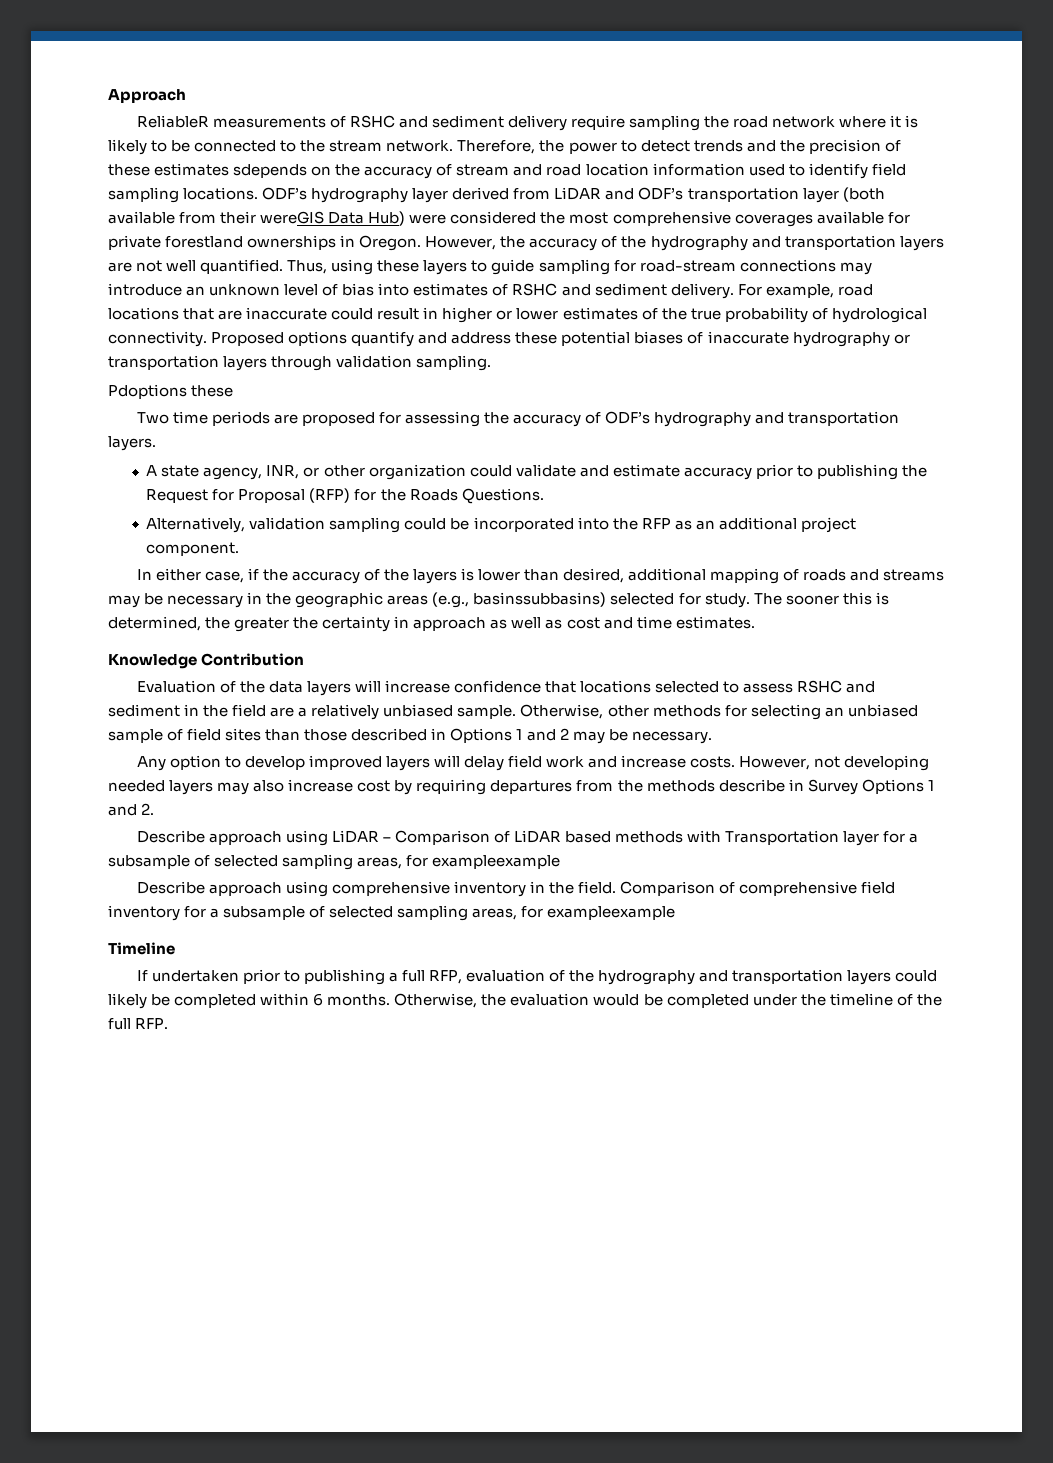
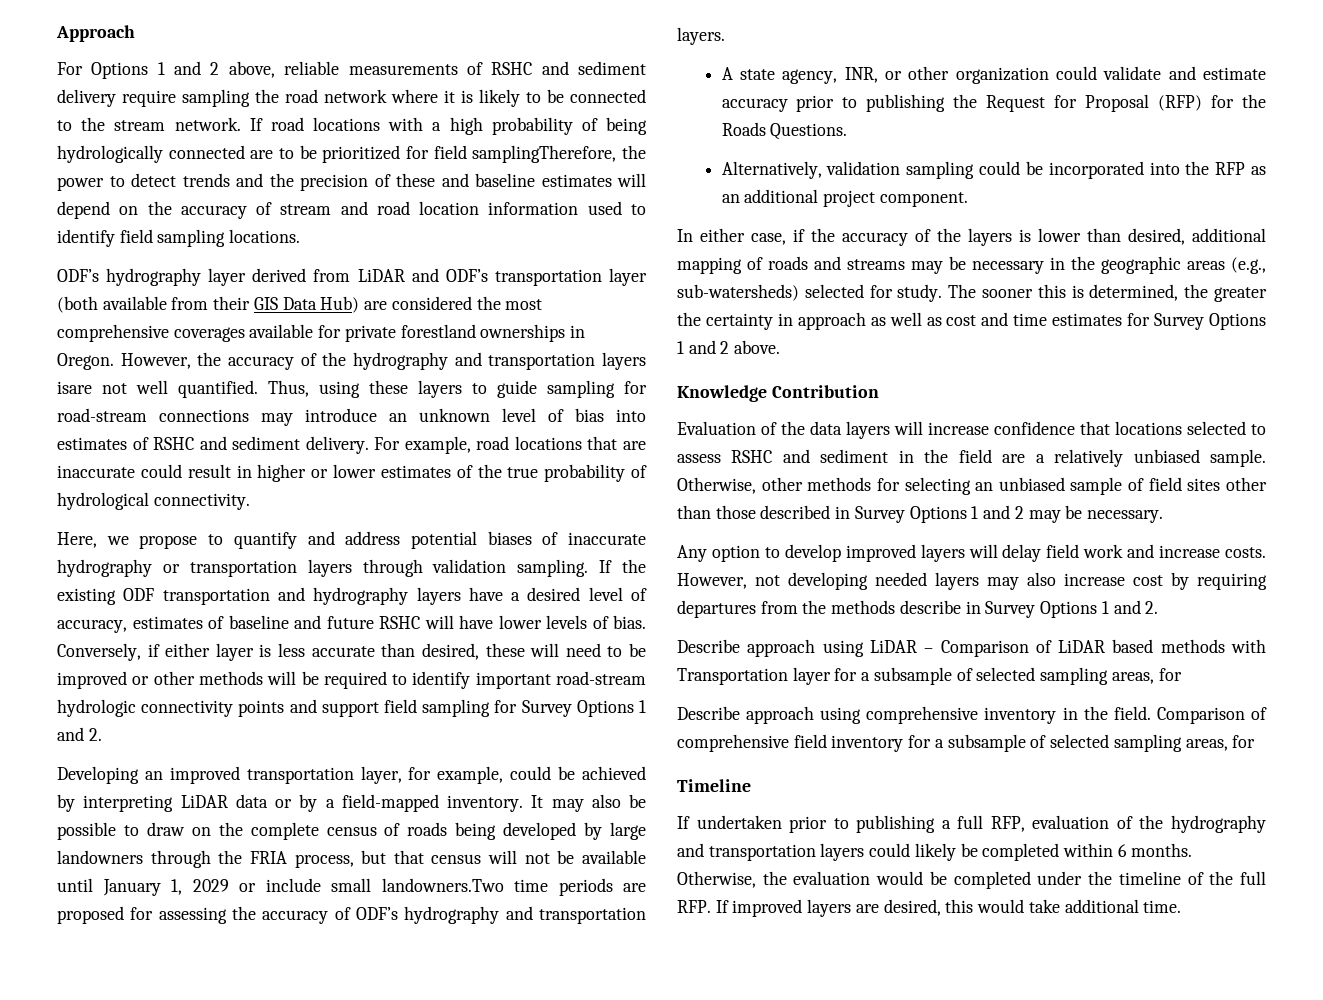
[136,115,209,128] ReliableR -> [57,61,340,79] For Options 1 and 2 above, reliable
[457,140,536,154] Therefore, -> [249,117,647,135] [57,145,617,163] If road locations with a high probability of being hydrologically connected are to be prioritized for field samplingTherefore,
[154,163,308,178] estimates sdepends -> [441,173,646,187] [57,201,110,219] and baseline estimates will depend
(259, 193) none -> (301, 236) //
[260,211,325,224] wereGIS -> [253,297,278,310] GIS
[409,214,447,224] were -> [364,301,388,310] are
[108,262,132,272] are -> [57,381,92,394] isare
[211,331,348,346] Proposed options -> [57,532,224,549] // Here, we propose to
[515,332,558,344] these -> (401, 538) none
[108,384,234,399] [136,412,169,424] // Pdoptions these // Two -> [599,559,646,573] [57,587,647,605] [57,615,646,633] [57,643,647,661] [57,671,646,689] [57,699,646,717] [57,727,102,741] [57,766,647,784] [57,794,646,812] [57,822,646,840] [57,850,646,868] [57,878,504,896] If the existing ODF transportation and hydrography layers have a desired level of accuracy, estimates of baseline and future RSHC will have lower levels of bias. Conversely, if either layer is less accurate than desired, these will need to be improved or other methods will be required to identify important road-stream hydrologic connectivity points and support field sampling for Survey Options 1 and 2. // Developing an improved transportation layer, for example, could be achieved by interpreting LiDAR data or by a field-mapped inventory. It may also be possible to draw on the complete census of roads being developed by large landowners through the FRIA process, but that census will not be available until January 1, 2029 or include small landowners.Two
[473,592,607,607] basinssubbasins) -> [677,284,799,301] sub-watersheds)
[675,616,755,629] estimates. -> [1052,313,1266,330] [677,340,781,354] estimates for Survey Options 1 and 2 above.
(262, 734) none -> [1226,477,1267,491] other
(447, 734) none -> [854,506,905,523] Survey
[432,855,561,869] exampleexample -> (1182, 674) none
[547,906,676,920] exampleexample -> (1256, 741) none
(169, 1023) none -> [715,899,1182,917] If improved layers are desired, this would take additional time.

